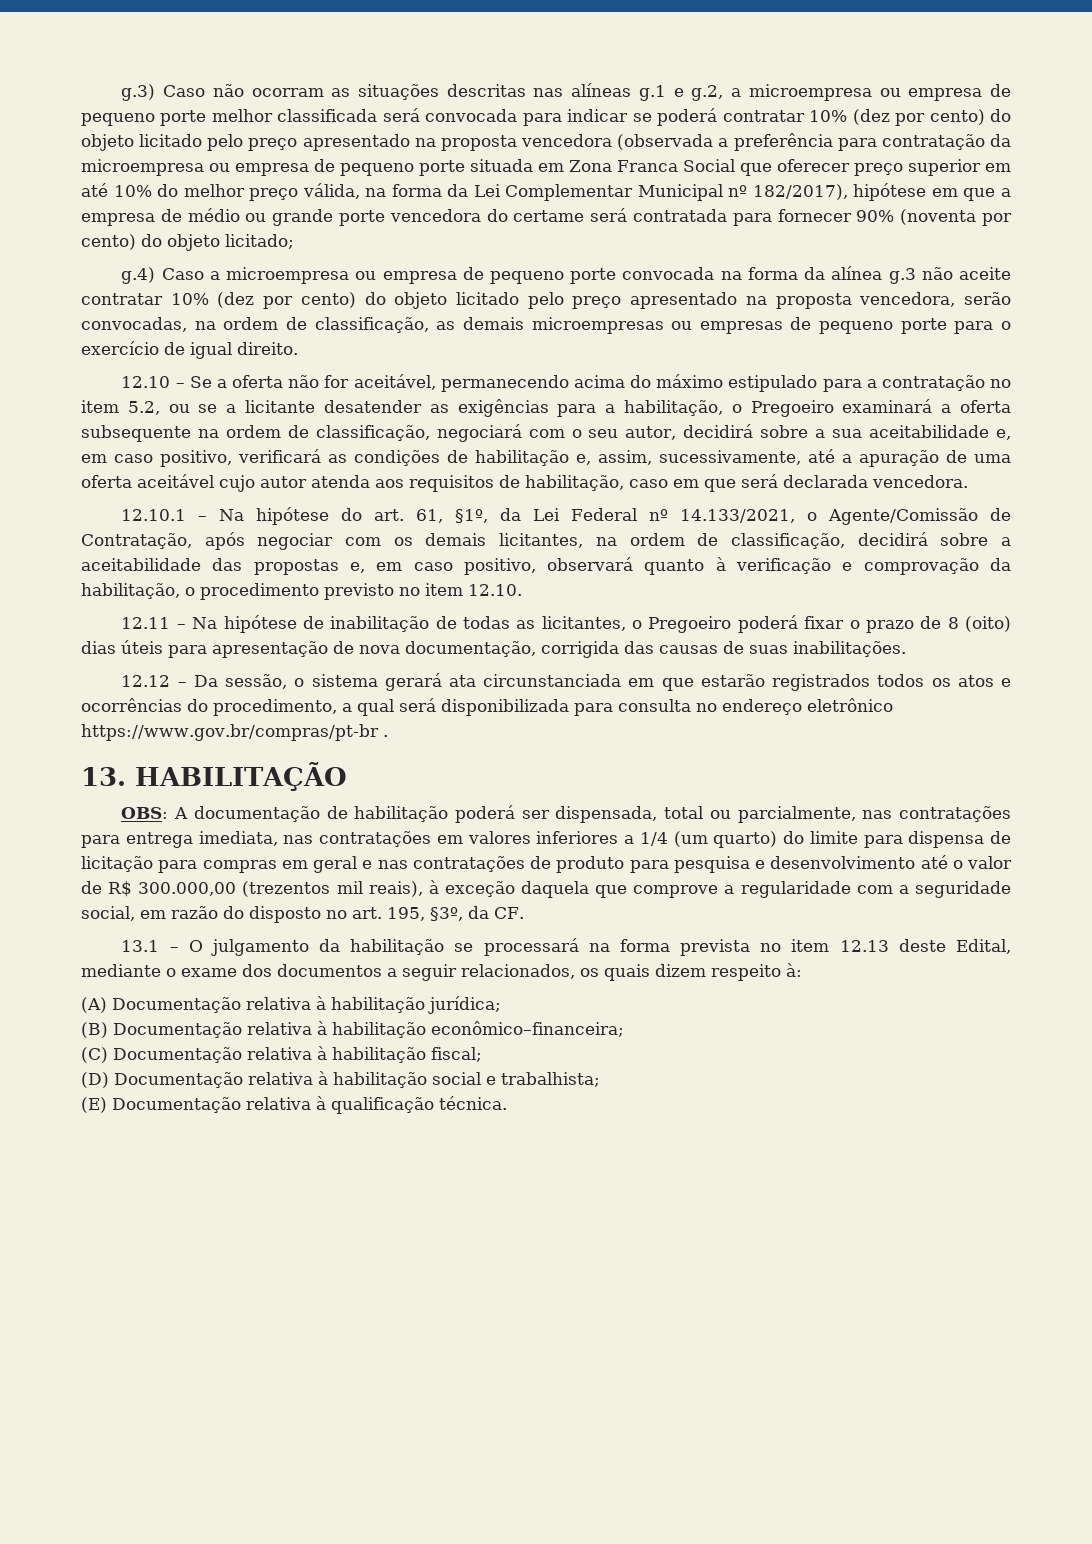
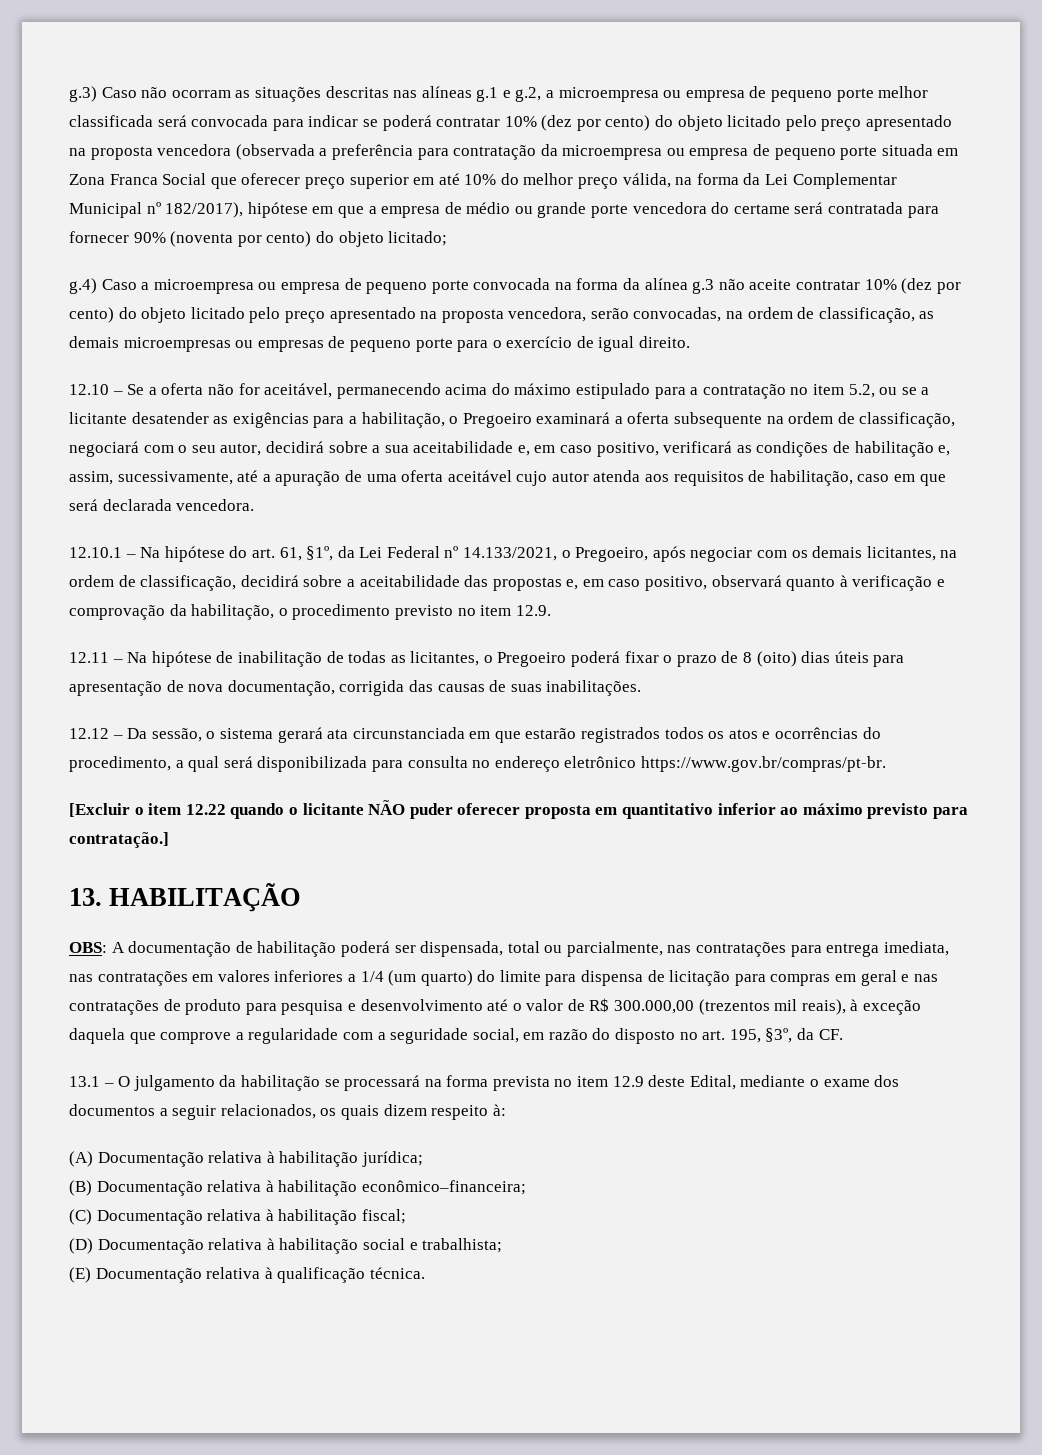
[828,508,1011,525] [81,533,192,549] Agente/Comissão de Contratação, -> [575,547,649,562] Pregoeiro,
[468,584,522,596] 12.10. -> [515,605,551,616] 12.9.
[81,724,388,741] https://www.gov.br/compras/pt-br . -> [640,756,886,772] [69,800,969,819] [69,832,169,848] https://www.gov.br/compras/pt-br. // [Excluir o item 12.22 quando o licitante NÃO puder oferecer proposta em quantitativo inferior ao máximo previsto para contratação.]
[839,940,889,952] 12.13 -> [612,1076,644,1087] 12.9

